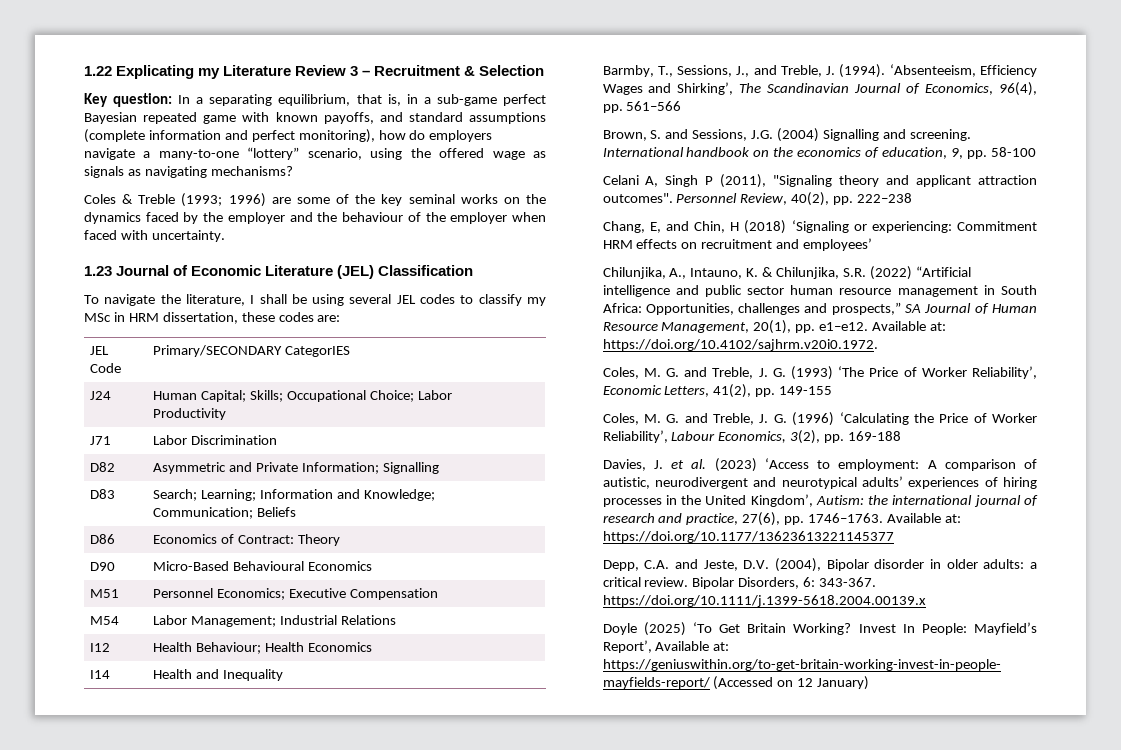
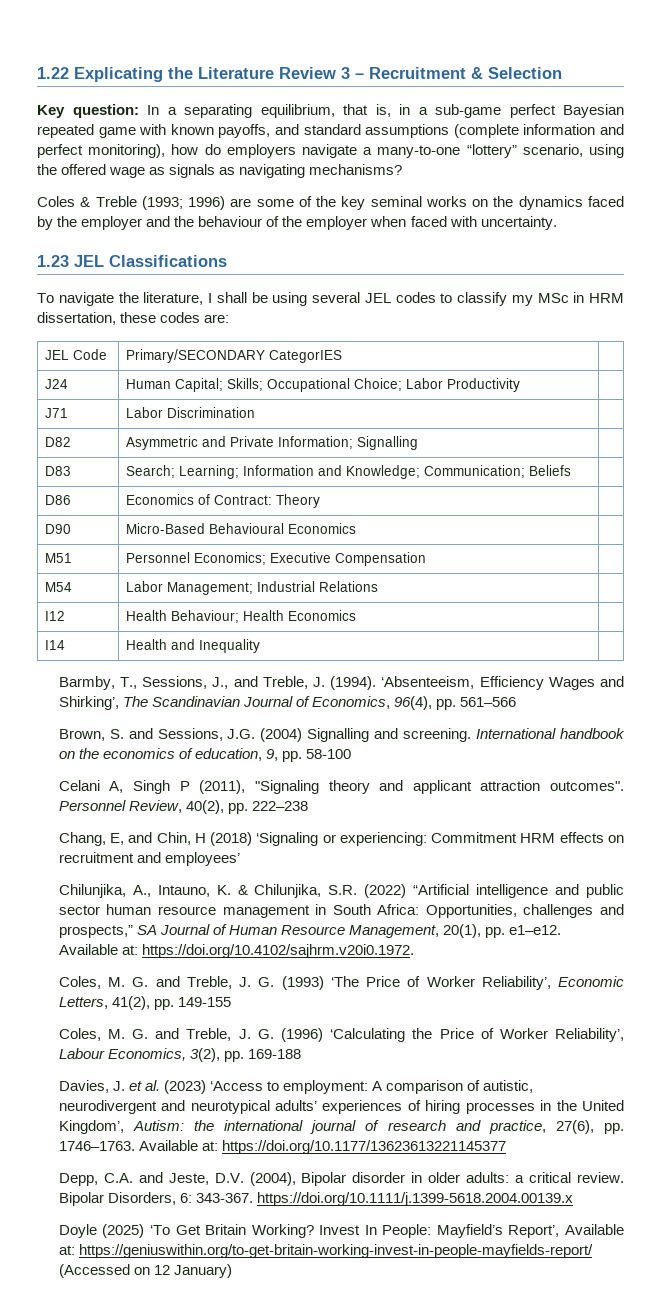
[198,68,221,79] my -> [168,67,193,79] the
[116,265,474,279] Journal of Economic Literature (JEL) Classification -> [74,255,227,267] JEL Classifications

